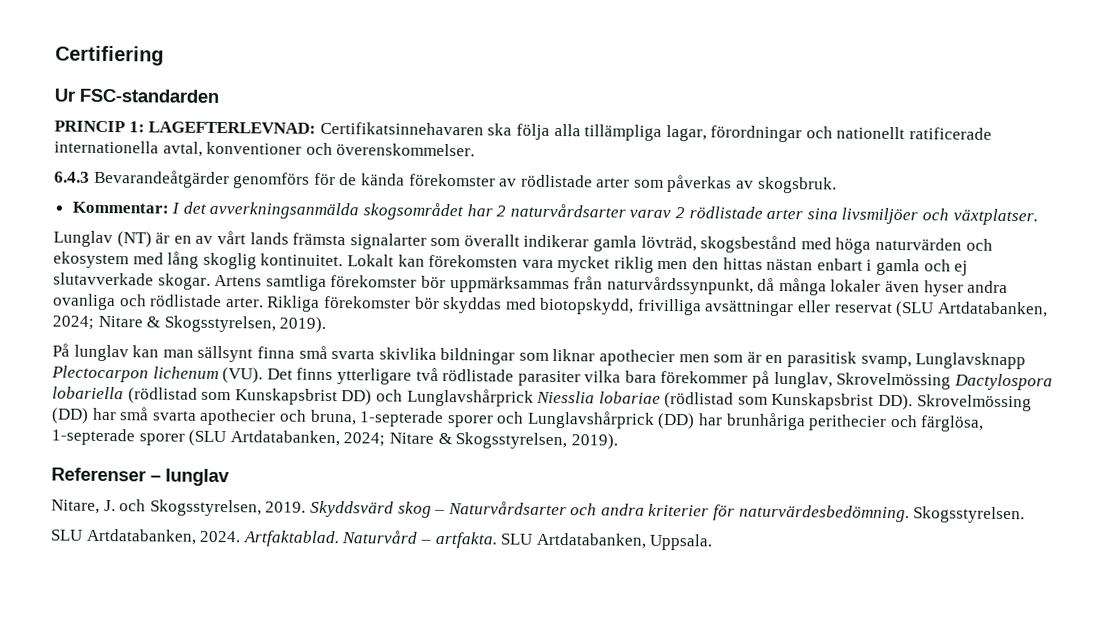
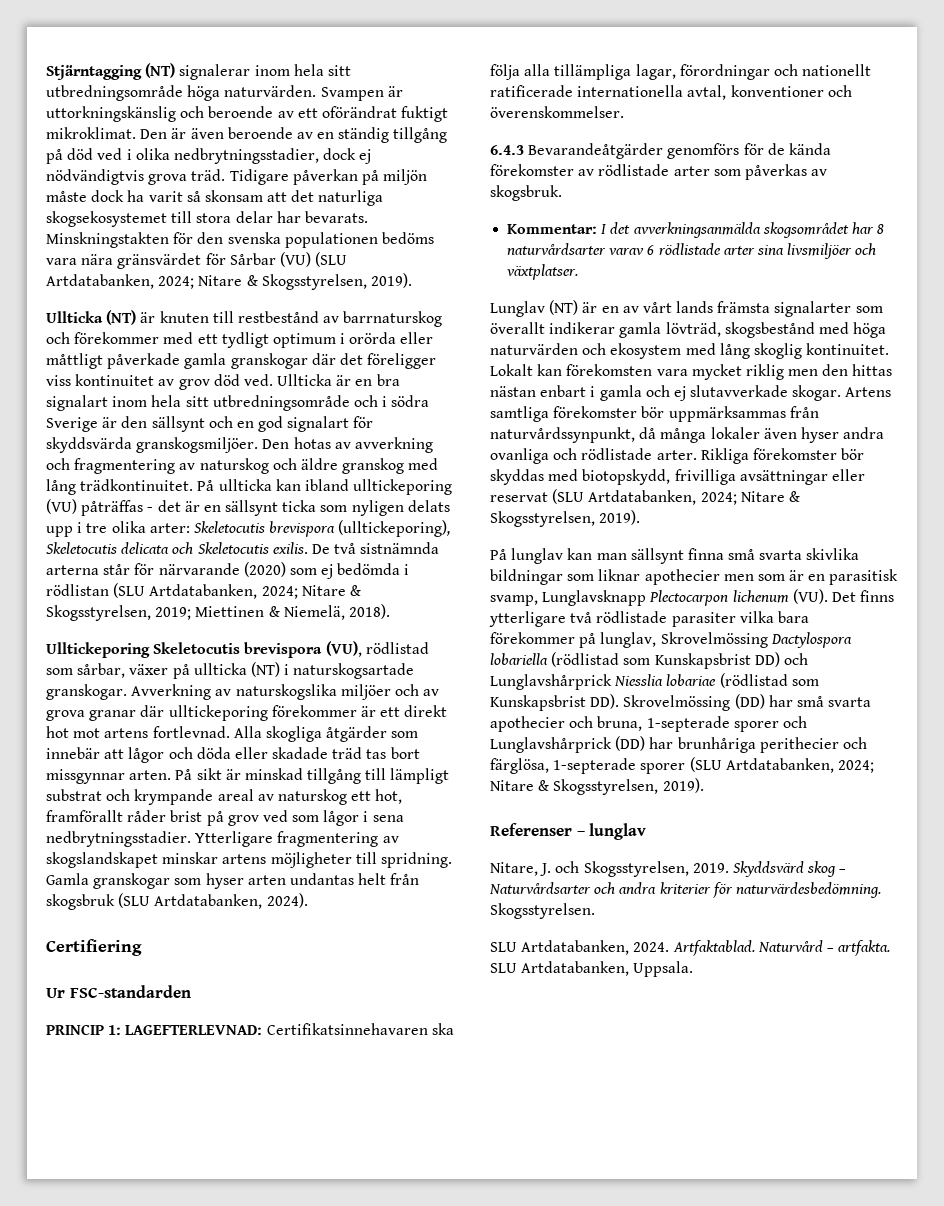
(55, 55) none -> [46,63,351,80] [46,85,403,101] [46,106,449,122] [46,127,448,143] [46,148,372,164] [46,169,428,185] [46,190,384,206] [46,211,368,227] [46,232,434,248] [46,252,348,269] [46,273,412,290] [46,310,443,327] [46,332,434,348] [46,353,437,369] [46,374,400,390] [46,395,430,411] [46,416,374,432] [46,437,433,453] [46,458,439,474] [46,479,453,495] [46,499,450,516] [46,520,451,537] [46,542,440,554] [46,562,410,579] [46,583,361,599] [46,604,390,621] [46,641,429,658] [46,662,415,679] [46,684,440,700] [46,705,448,721] [46,726,419,742] [46,747,420,763] [46,768,450,784] [46,789,403,805] [46,810,404,826] [46,831,399,847] [46,852,452,868] [46,873,420,889] [46,893,308,910] Stjärntagging (NT) signalerar inom hela sitt utbredningsområde höga naturvärden. Svampen är uttorkningskänslig och beroende av ett oförändrat fuktigt mikroklimat. Den är även beroende av en ständig tillgång på död ved i olika nedbrytningsstadier, dock ej nödvändigtvis grova träd. Tidigare påverkan på miljön måste dock ha varit så skonsam att det naturliga skogsekosystemet till stora delar har bevarats. Minskningstakten för den svenska populationen bedöms vara nära gränsvärdet för Sårbar (VU) (SLU Artdatabanken, 2024; Nitare & Skogsstyrelsen, 2019). // Ullticka (NT) är knuten till restbestånd av barrnaturskog och förekommer med ett tydligt optimum i orörda eller måttligt påverkade gamla granskogar där det föreligger viss kontinuitet av grov död ved. Ullticka är en bra signalart inom hela sitt utbredningsområde och i södra Sverige är den sällsynt och en god signalart för skyddsvärda granskogsmiljöer. Den hotas av avverkning och fragmentering av naturskog och äldre granskog med lång trädkontinuitet. På ullticka kan ibland ulltickeporing (VU) påträffas - det är en sällsynt ticka som nyligen delats upp i tre olika arter: Skeletocutis brevispora (ulltickeporing), Skeletocutis delicata och Skeletocutis exilis. De två sistnämnda arterna står för närvarande (2020) som ej bedömda i rödlistan (SLU Artdatabanken, 2024; Nitare & Skogsstyrelsen, 2019; Miettinen & Niemelä, 2018). // Ulltickeporing Skeletocutis brevispora (VU), rödlistad som sårbar, växer på ullticka (NT) i naturskogsartade granskogar. Avverkning av naturskogslika miljöer och av grova granar där ulltickeporing förekommer är ett direkt hot mot artens fortlevnad. Alla skogliga åtgärder som innebär att lågor och döda eller skadade träd tas bort missgynnar arten. På sikt är minskad tillgång till lämpligt substrat och krympande areal av naturskog ett hot, framförallt råder brist på grov ved som lågor i sena nedbrytningsstadier. Ytterligare fragmentering av skogslandskapet minskar artens möjligheter till spridning. Gamla granskogar som hyser arten undantas helt från skogsbruk (SLU Artdatabanken, 2024). //
[496,205,507,217] 2 -> [877,224,885,234] 8
[675,207,686,219] 2 -> [647,245,655,255] 6

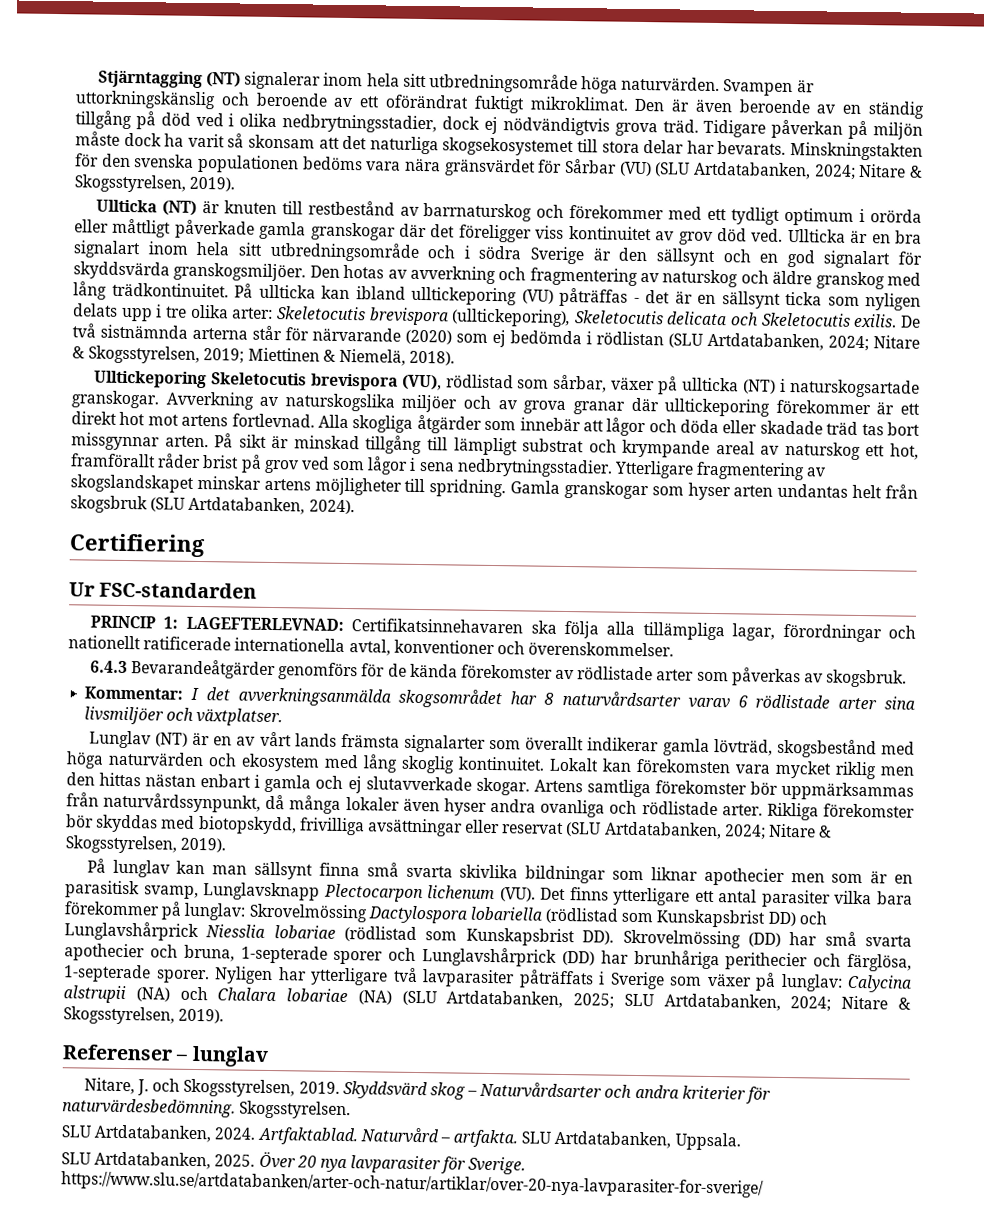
[570,611,668,623] två rödlistade -> [694,889,758,903] ett antal
[600,632,657,648] lunglav, -> [184,902,247,921] lunglav:
[640,757,722,774] sporer (SLU -> [155,966,912,993] [63,985,654,1009] sporer. Nyligen har ytterligare två lavparasiter påträffats i Sverige som växer på lunglav: Calycina alstrupii (NA) och Chalara lobariae (NA) (SLU Artdatabanken, 2025; SLU
(694, 969) none -> [61,1151,527,1175] [61,1171,764,1198] // SLU Artdatabanken, 2025. Över 20 nya lavparasiter för Sverige. https://www.slu.se/artdatabanken/arter-och-natur/artiklar/over-20-nya-lavparasiter-for-sverige/

